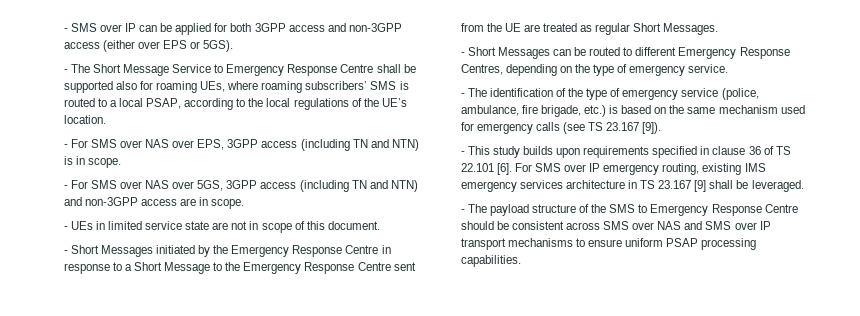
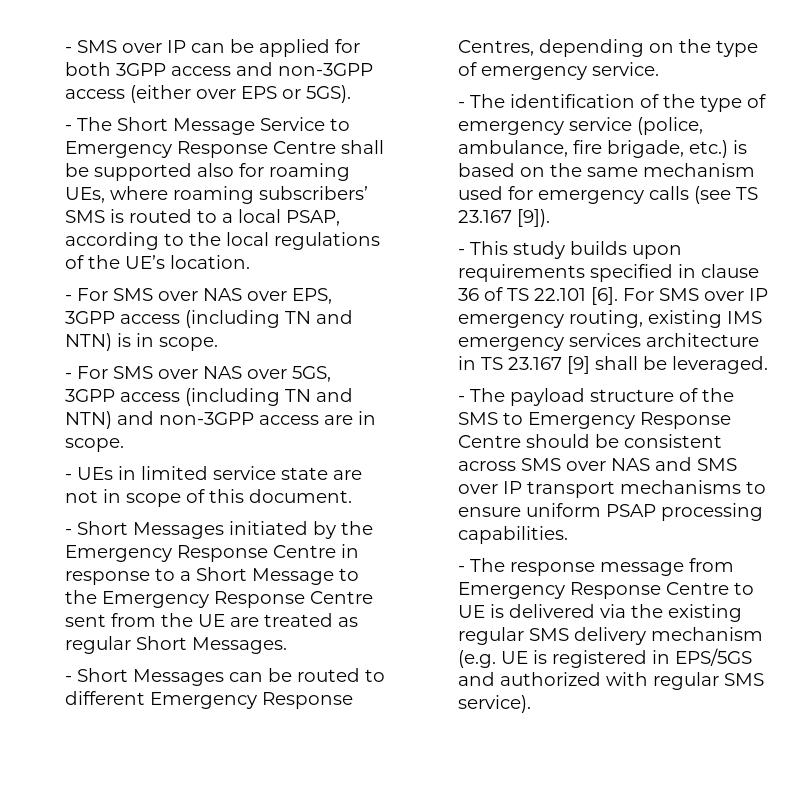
(521, 261) none -> [457,558,734,576] [457,582,754,599] [457,604,742,622] [457,627,763,645] [457,648,752,668] [457,672,764,690] [457,695,531,713] // - The response message from Emergency Response Centre to UE is delivered via the existing regular SMS delivery mechanism (e.g. UE is registered in EPS/5GS and authorized with regular SMS service).

